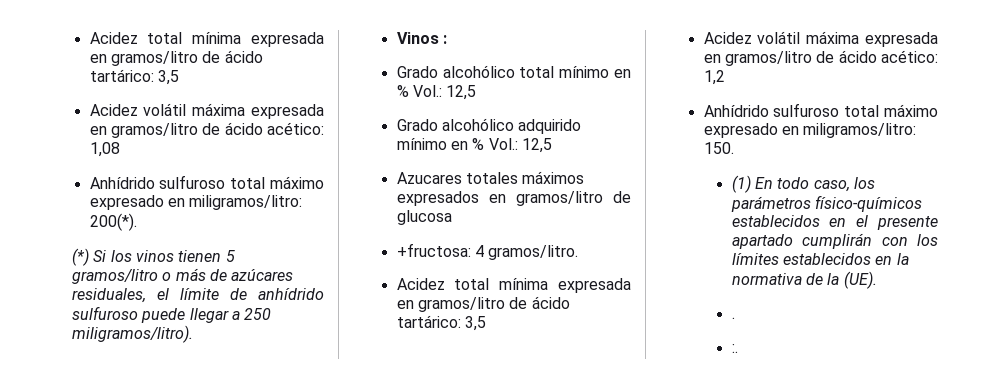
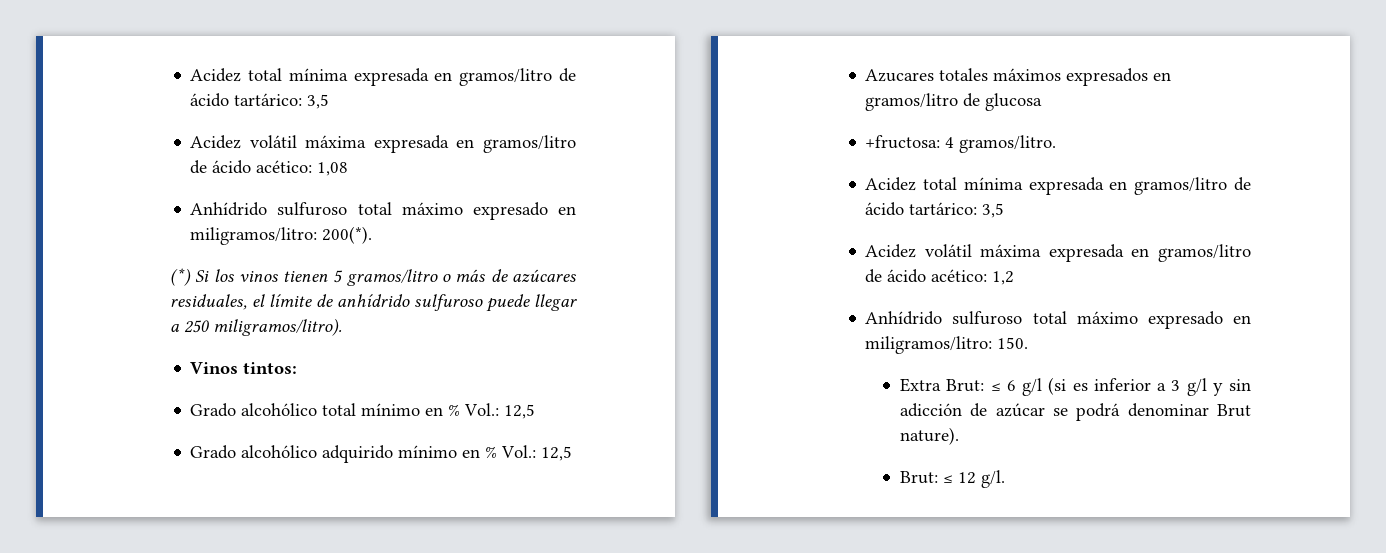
[442,35,447,44] : -> [243,362,298,374] tintos:
[731,175,876,193] [730,195,923,212] [731,215,938,230] [731,233,938,249] [731,253,909,265] [731,271,877,289] [731,317,735,319] [731,344,738,353] (1) En todo caso, los parámetros físico-químicos establecidos en el presente apartado cumplirán con los límites establecidos en la normativa de la (UE). // . // :. -> [900,377,1251,396] [900,403,1251,421] [900,427,960,445] [900,470,1006,488] Extra Brut: ≤ 6 g/l (si es inferior a 3 g/l y sin adicción de azúcar se podrá denominar Brut nature). // Brut: ≤ 12 g/l.

